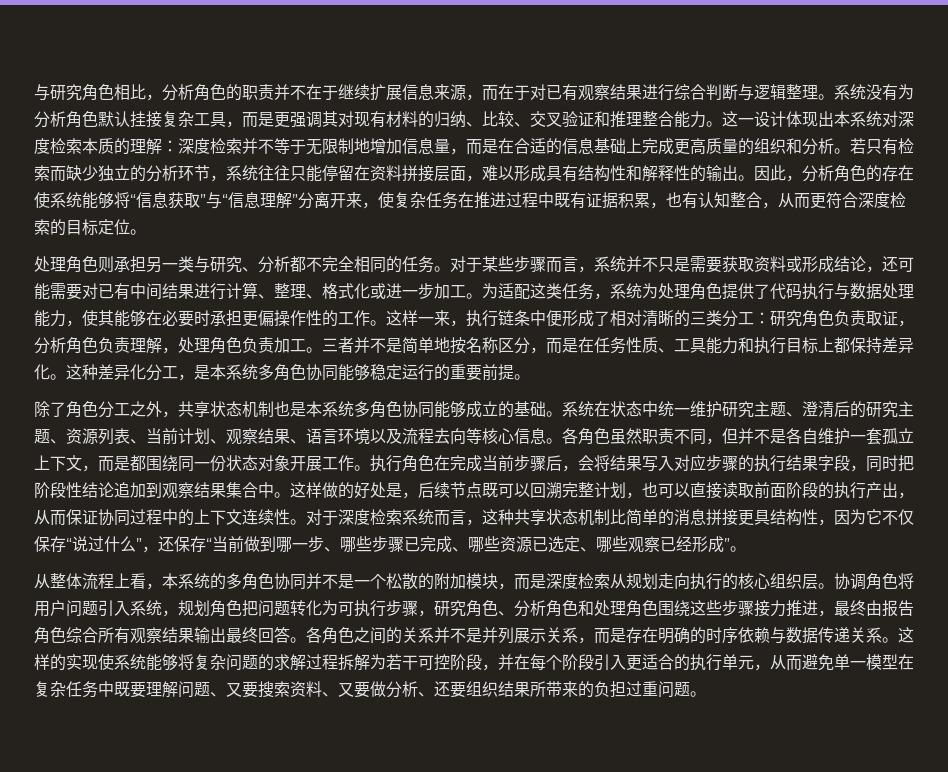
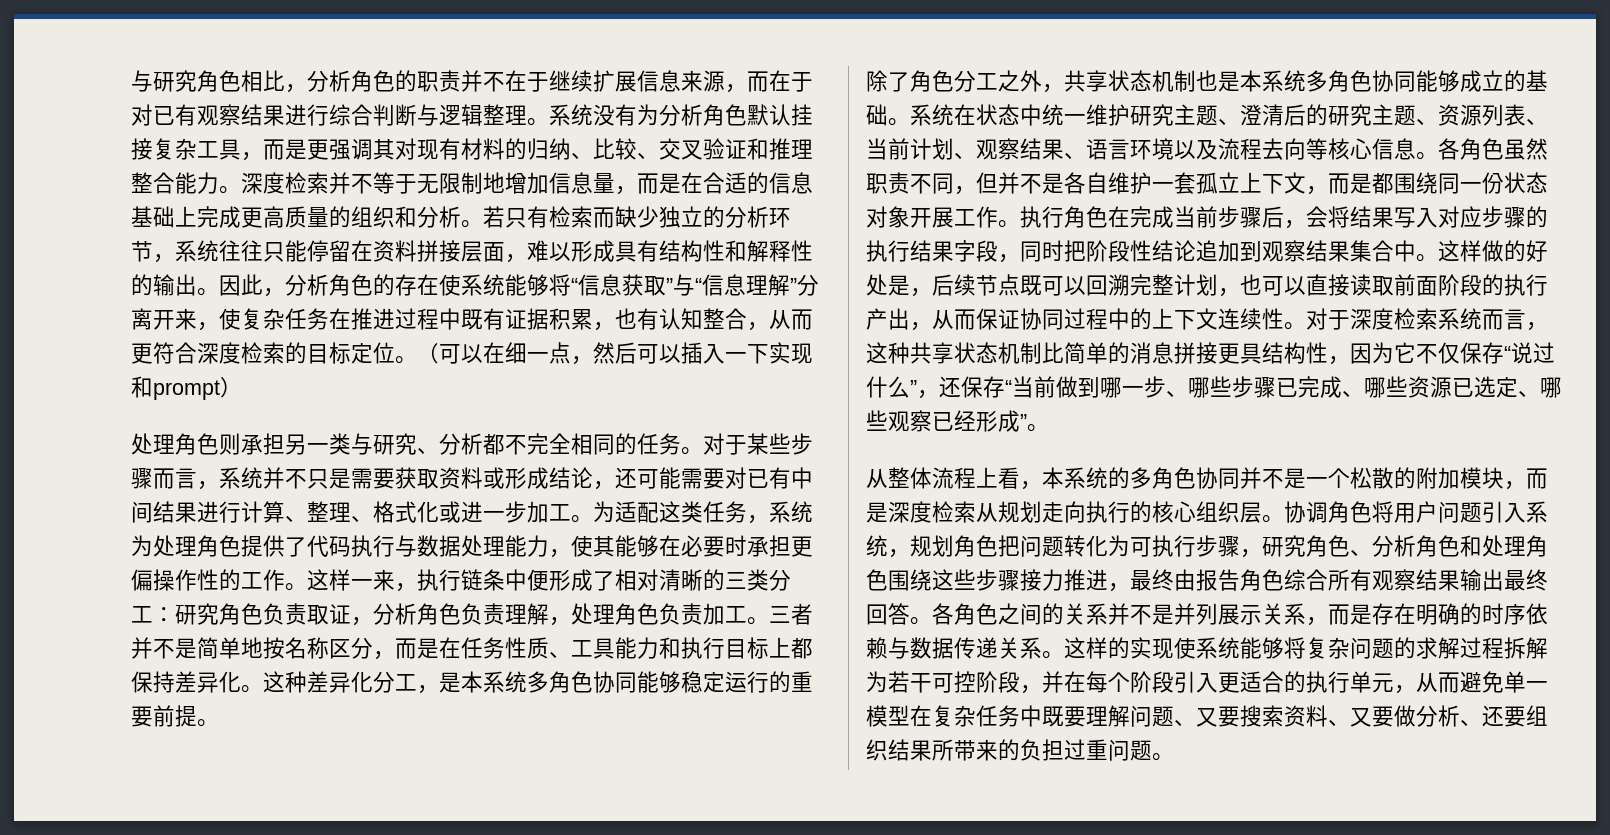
[722,111,914,127] [34,138,178,155] 这一设计体现出本系统对深度检索本质的理解： -> (241, 190) none
(146, 232) none -> [417,342,813,365] [131,376,242,400] （可以在细一点，然后可以插入一下实现和prompt）

